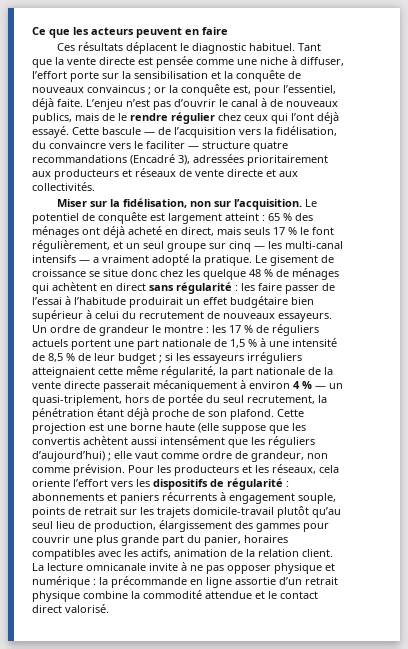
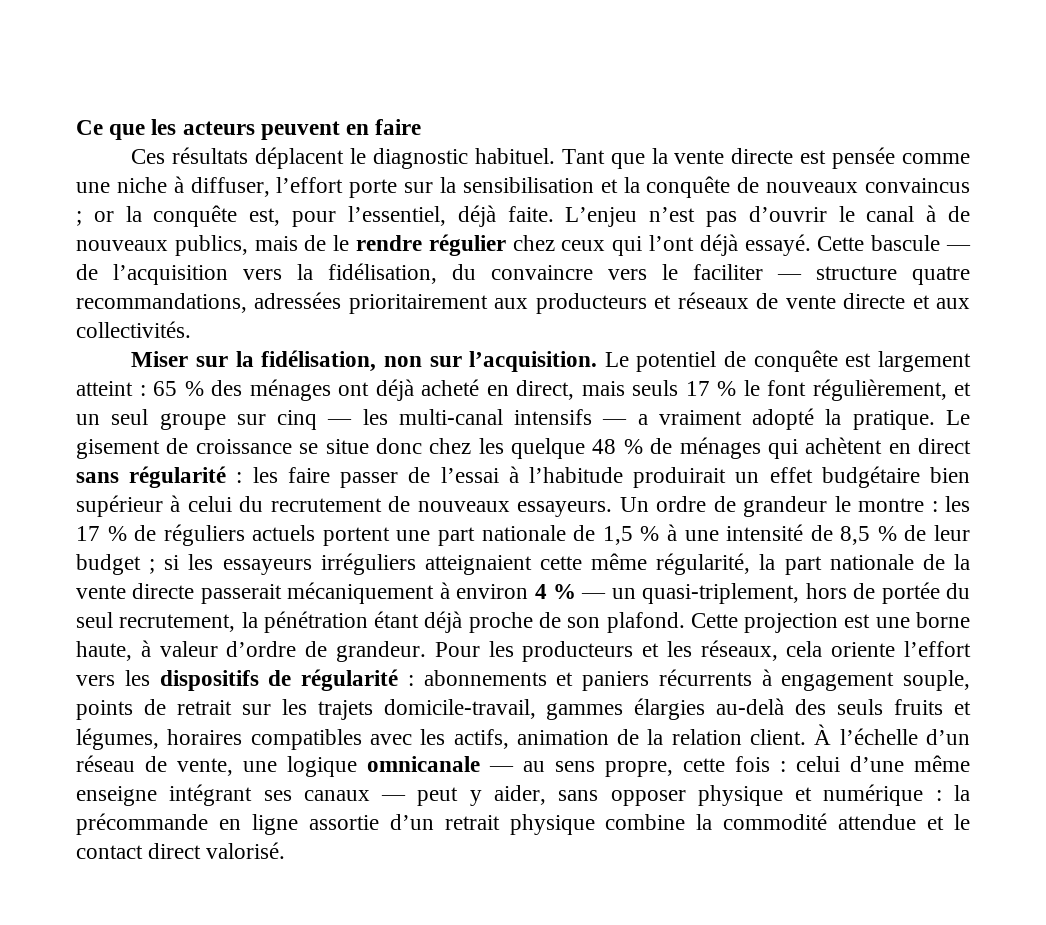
[32,154,190,165] recommandations (Encadré 3), -> [76,293,247,313] recommandations,
[165,423,306,434] [32,436,315,448] [32,451,328,462] [32,464,125,476] haute (elle suppose que les convertis achètent aussi intensément que les réguliers d’aujourd’hui) ; elle vaut comme ordre de grandeur, non comme prévision. -> [76,640,426,662] haute, à valeur d’ordre de grandeur.
[193,506,341,518] [32,520,329,532] [32,535,241,546] domicile-travail plutôt qu’au seul lieu de production, élargissement des gammes pour couvrir une plus grande part du panier, -> [383,698,971,720] [76,728,159,750] domicile-travail, gammes élargies au-delà des seuls fruits et légumes,
[32,562,224,574] La lecture omnicanale invite à ne pas -> [814,724,970,745] [76,755,970,777] [76,784,599,806] À l’échelle d’un réseau de vente, une logique omnicanale — au sens propre, cette fois : celui d’une même enseigne intégrant ses canaux — peut y aider, sans

